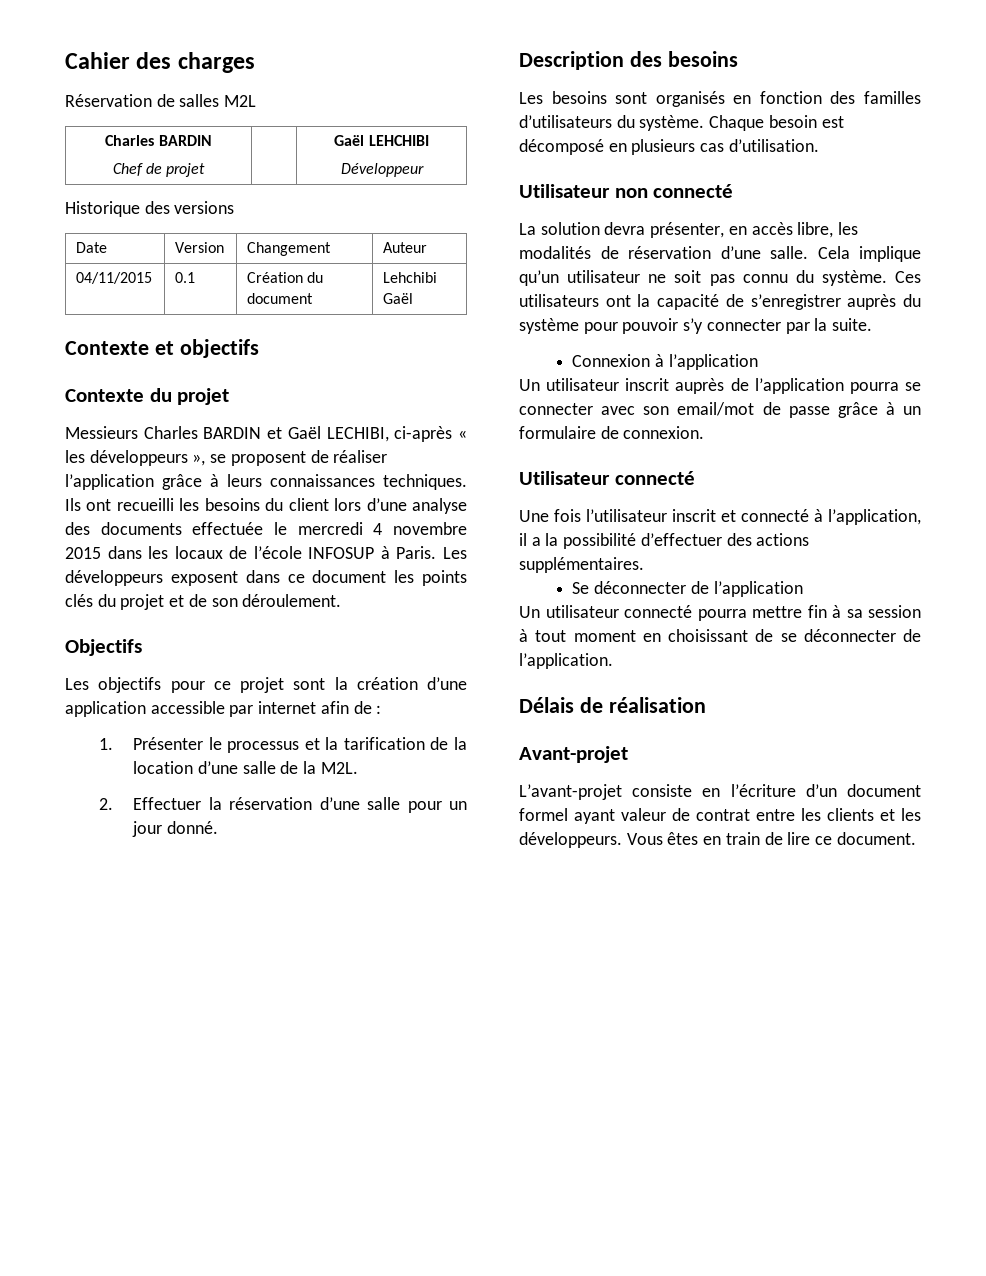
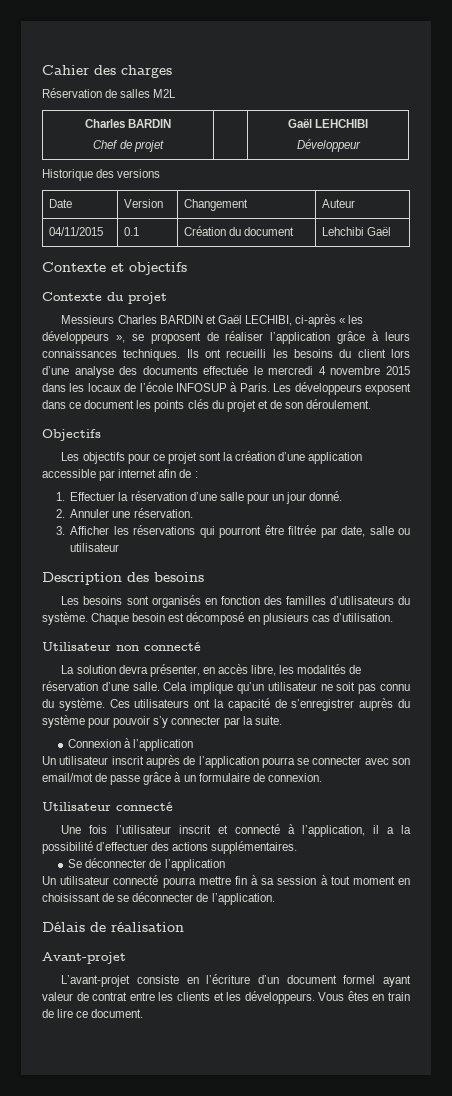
[133,737,467,753] [133,761,358,774] [99,798,114,810] Présenter le processus et la tarification de la location d’une salle de la M2L. // 2. -> (65, 496) none
(218, 827) none -> [55,508,193,518] [55,525,411,538] [70,543,120,552] // 2. Annuler une réservation. // 3. Afficher les réservations qui pourront être filtrée par date, salle ou utilisateur

